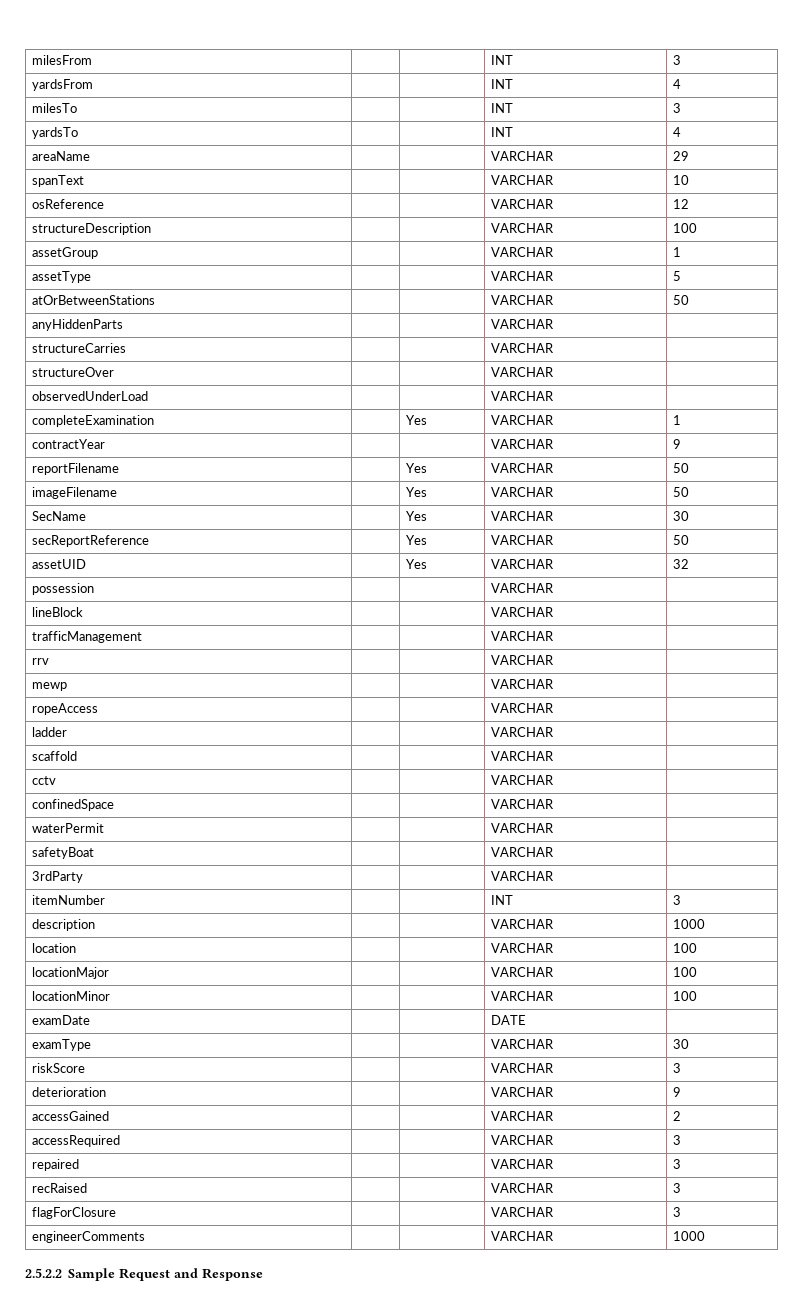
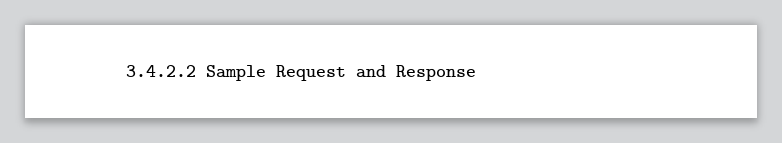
[31,55,92,65] [490,55,513,65] [672,55,681,65] [31,79,93,91] [490,79,513,89] [672,79,681,89] [31,103,77,113] [490,103,513,113] [672,103,681,113] [31,127,78,139] [490,127,513,137] [672,127,681,137] [31,151,90,161] [490,151,554,161] [672,151,689,161] [31,175,84,187] [490,175,554,185] [672,175,689,185] [31,199,104,209] [490,199,554,209] [672,199,689,209] [31,223,151,235] [490,223,554,233] [672,223,697,233] [31,247,98,259] [490,247,554,257] [672,247,681,257] [31,271,91,283] [490,271,554,281] [672,271,681,281] [31,295,155,305] [490,295,554,305] [672,295,689,305] [31,319,123,331] [490,319,554,329] [31,343,126,353] [490,343,554,353] [31,367,114,377] [490,367,554,377] [31,391,148,401] [490,391,554,401] [31,415,154,427] [405,415,427,425] [490,415,554,425] [672,415,681,425] [31,439,105,449] [490,439,554,449] [672,439,681,449] [31,463,119,475] [405,463,427,473] [490,463,554,473] [672,463,689,473] [31,487,117,499] [405,487,427,497] [490,487,554,497] [672,487,689,497] [31,511,86,521] [405,511,427,521] [490,511,554,521] [672,511,689,521] [31,535,149,547] [405,535,427,545] [490,535,554,545] [672,535,689,545] [31,559,86,569] [405,559,427,569] [490,559,554,569] [672,559,689,569] [31,583,94,595] [490,583,554,593] [31,607,83,617] [490,607,554,617] [31,631,142,643] [490,631,554,641] [31,658,49,665] [490,655,554,665] [31,682,67,691] [490,679,554,689] [31,703,98,715] [490,703,554,713] [31,727,67,737] [490,727,554,737] [31,751,77,761] [490,751,554,761] [31,776,56,785] [490,775,554,785] [31,799,114,811] [490,799,554,809] [31,823,104,833] [490,823,554,833] [31,847,94,859] [490,847,554,857] [31,871,83,883] [490,871,554,881] [31,895,105,905] [490,895,513,905] [672,895,681,905] [31,919,95,931] [490,919,554,929] [672,919,705,929] [31,943,76,953] [490,943,554,953] [672,943,697,953] [31,967,109,979] [490,967,554,977] [672,967,697,977] [31,991,110,1001] [490,991,554,1001] [672,991,697,1001] [31,1015,90,1025] [490,1015,526,1025] [31,1039,91,1051] [490,1039,554,1049] [672,1039,689,1049] [31,1063,85,1073] [490,1063,554,1073] [672,1063,681,1073] [31,1087,106,1097] [490,1087,554,1097] [672,1087,681,1097] [31,1111,109,1121] [490,1111,554,1121] [672,1111,681,1121] [31,1135,120,1147] [490,1135,554,1145] [672,1135,681,1145] [31,1159,79,1171] [490,1159,554,1169] [672,1159,681,1169] [31,1183,87,1193] [490,1183,554,1193] [672,1183,681,1193] [31,1207,116,1219] [490,1207,554,1217] [672,1207,681,1217] [31,1231,145,1243] [490,1231,554,1241] [672,1231,705,1241] [25,1268,62,1278] milesFrom | | | INT | 3 // yardsFrom | | | INT | 4 // milesTo | | | INT | 3 // yardsTo | | | INT | 4 // areaName | | | VARCHAR | 29 // spanText | | | VARCHAR | 10 // osReference | | | VARCHAR | 12 // structureDescription | | | VARCHAR | 100 // assetGroup | | | VARCHAR | 1 // assetType | | | VARCHAR | 5 // atOrBetweenStations | | | VARCHAR | 50 // anyHiddenParts | | | VARCHAR | // structureCarries | | | VARCHAR | // structureOver | | | VARCHAR | // observedUnderLoad | | | VARCHAR | // completeExamination | | Yes | VARCHAR | 1 // contractYear | | | VARCHAR | 9 // reportFilename | | Yes | VARCHAR | 50 // imageFilename | | Yes | VARCHAR | 50 // SecName | | Yes | VARCHAR | 30 // secReportReference | | Yes | VARCHAR | 50 // assetUID | | Yes | VARCHAR | 32 // possession | | | VARCHAR | // lineBlock | | | VARCHAR | // trafficManagement | | | VARCHAR | // rrv | | | VARCHAR | // mewp | | | VARCHAR | // ropeAccess | | | VARCHAR | // ladder | | | VARCHAR | // scaffold | | | VARCHAR | // cctv | | | VARCHAR | // confinedSpace | | | VARCHAR | // waterPermit | | | VARCHAR | // safetyBoat | | | VARCHAR | // 3rdParty | | | VARCHAR | // itemNumber | | | INT | 3 // description | | | VARCHAR | 1000 // location | | | VARCHAR | 100 // locationMajor | | | VARCHAR | 100 // locationMinor | | | VARCHAR | 100 // examDate | | | DATE | // examType | | | VARCHAR | 30 // riskScore | | | VARCHAR | 3 // deterioration | | | VARCHAR | 9 // accessGained | | | VARCHAR | 2 // accessRequired | | | VARCHAR | 3 // repaired | | | VARCHAR | 3 // recRaised | | | VARCHAR | 3 // flagForClosure | | | VARCHAR | 3 // engineerComments | | | VARCHAR | 1000 // 2.5.2.2 -> [126,65,196,77] 3.4.2.2

